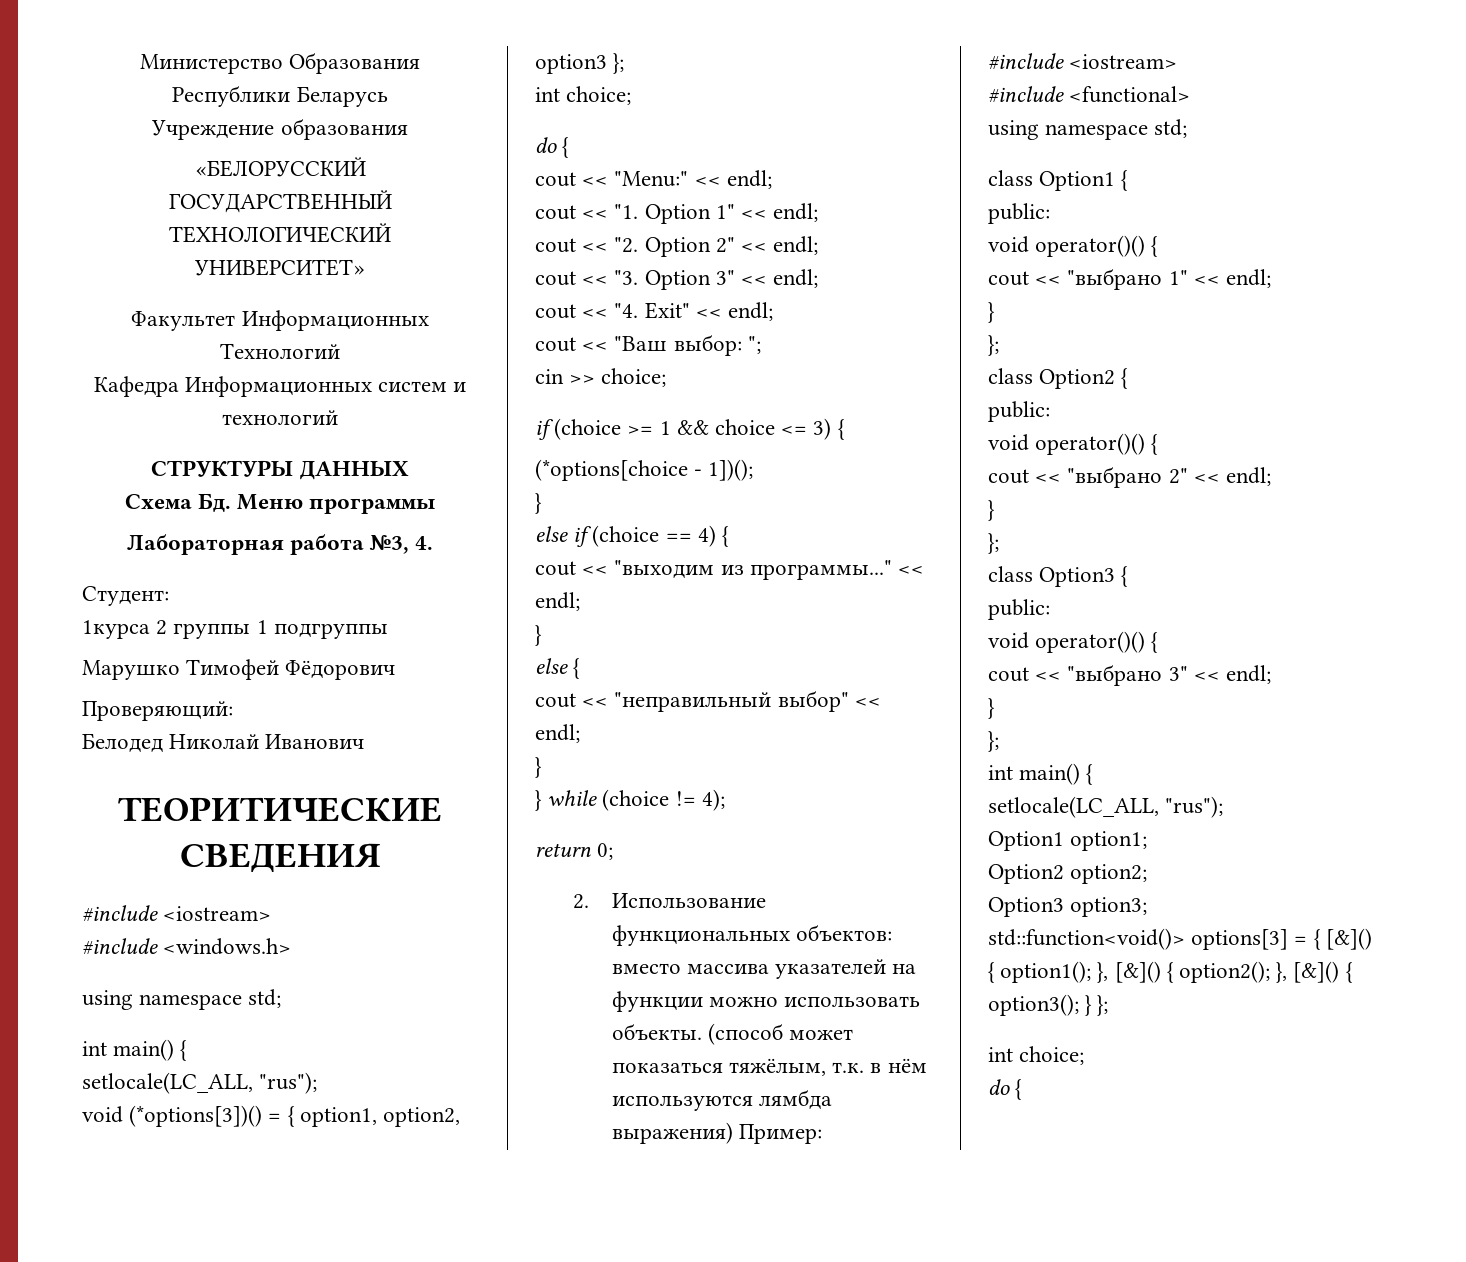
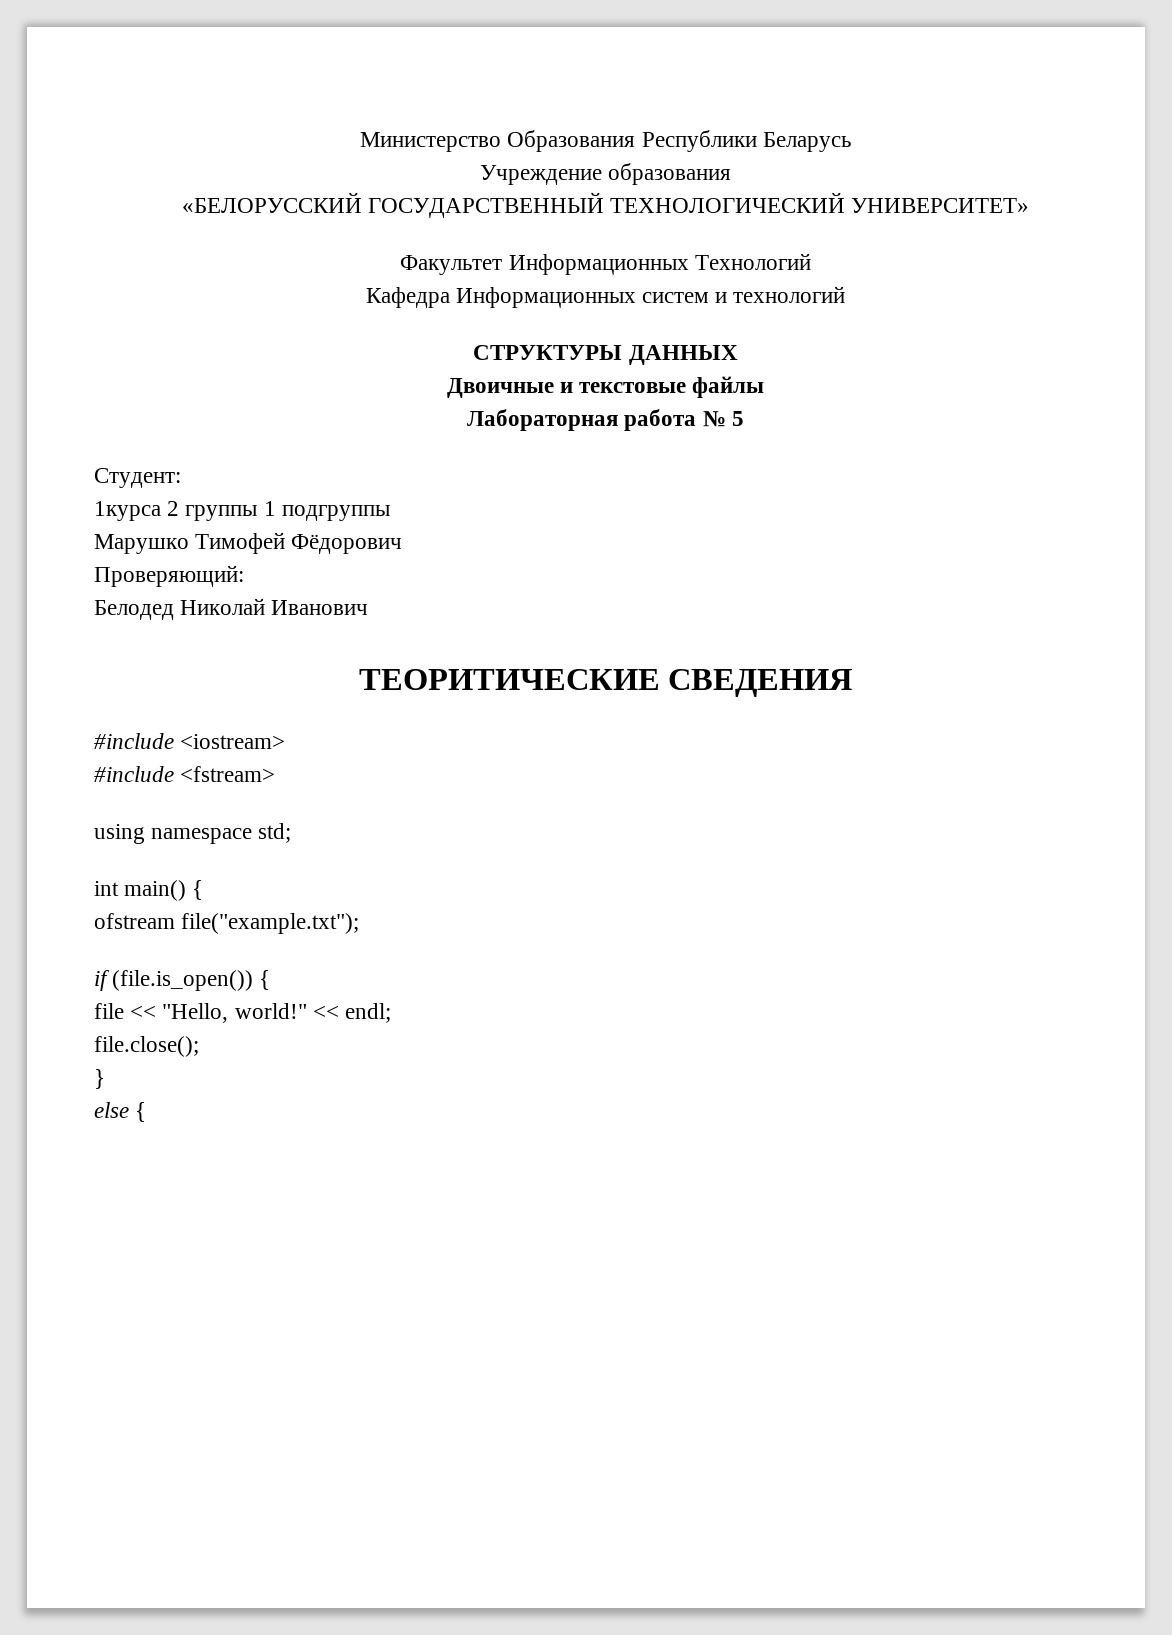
[124,493,436,514] Схема Бд. Меню программы -> [446,376,765,398] Двоичные и текстовые файлы
[369,535,434,554] №3, 4. -> [702,411,744,427] № 5
[163,938,292,955] <windows.h> -> [180,766,276,782] <fstream>
[82,1072,318,1094] [82,1105,461,1127] [535,53,625,74] [535,86,632,105] [535,137,570,158] [535,170,772,189] [535,203,819,224] [535,236,819,257] [535,269,819,290] [535,302,774,321] [535,334,761,356] [535,368,667,387] [535,418,845,440] [535,459,754,481] [535,493,542,514] [535,525,730,547] [535,560,925,580] [535,592,580,611] [535,625,542,646] [535,658,581,679] [535,690,881,712] [535,724,580,743] [535,757,542,778] [535,789,725,811] [535,843,614,860] [573,893,766,909] [611,924,893,946] [611,959,917,979] [611,991,921,1012] [611,1023,854,1045] [611,1058,927,1076] [611,1089,833,1111] [611,1122,823,1144] [988,53,1178,69] [988,86,1191,103] [988,119,1188,140] [988,170,1129,191] [988,203,1050,224] [988,235,1159,257] [988,268,1272,290] [988,302,995,323] [988,335,999,356] [988,368,1129,389] [988,401,1050,422] [988,433,1159,455] [988,466,1272,488] [988,500,995,521] [988,533,999,554] [988,566,1129,587] [988,599,1050,620] [988,631,1159,653] [988,664,1272,686] [988,698,995,719] [988,731,999,752] [988,763,1094,785] [988,796,1224,818] [988,831,1148,851] [988,864,1148,884] [988,897,1148,917] [988,928,1372,950] [988,961,1353,983] [988,994,1109,1016] [988,1046,1085,1065] [988,1079,1010,1095] setlocale(LC_ALL, "rus"); // void (*options[3])() = { option1, option2, option3 }; // int choice; // do { // cout << "Menu:" << endl; // cout << "1. Option 1" << endl; // cout << "2. Option 2" << endl; // cout << "3. Option 3" << endl; // cout << "4. Exit" << endl; // cout << "Ваш выбор: "; // cin >> choice; // if (choice >= 1 && choice <= 3) { // (*options[choice - 1])(); // } // else if (choice == 4) { // cout << "выходим из программы..." << endl; // } // else { // cout << "неправильный выбор" << endl; // } // } while (choice != 4); // return 0; // 2. Использование функциональных объектов: вместо массива указателей на функции можно использовать объекты. (способ может показаться тяжёлым, т.к. в нём используются лямбда выражения) Пример: // #include <iostream> // #include <functional> // using namespace std; // class Option1 { // public: // void operator()() { // cout << "выбрано 1" << endl; // } // }; // class Option2 { // public: // void operator()() { // cout << "выбрано 2" << endl; // } // }; // class Option3 { // public: // void operator()() { // cout << "выбрано 3" << endl; // } // }; // int main() { // setlocale(LC_ALL, "rus"); // Option1 option1; // Option2 option2; // Option3 option3; // std::function<void()> options[3] = { [&]() { option1(); }, [&]() { option2(); }, [&]() { option3(); } }; // int choice; // do -> [94,913,360,934] [94,970,271,991] [94,1003,392,1023] [94,1036,199,1057] [94,1069,105,1089] [94,1102,129,1118] ofstream file("example.txt"); // if (file.is_open()) { // file << "Hello, world!" << endl; // file.close(); // } // else

